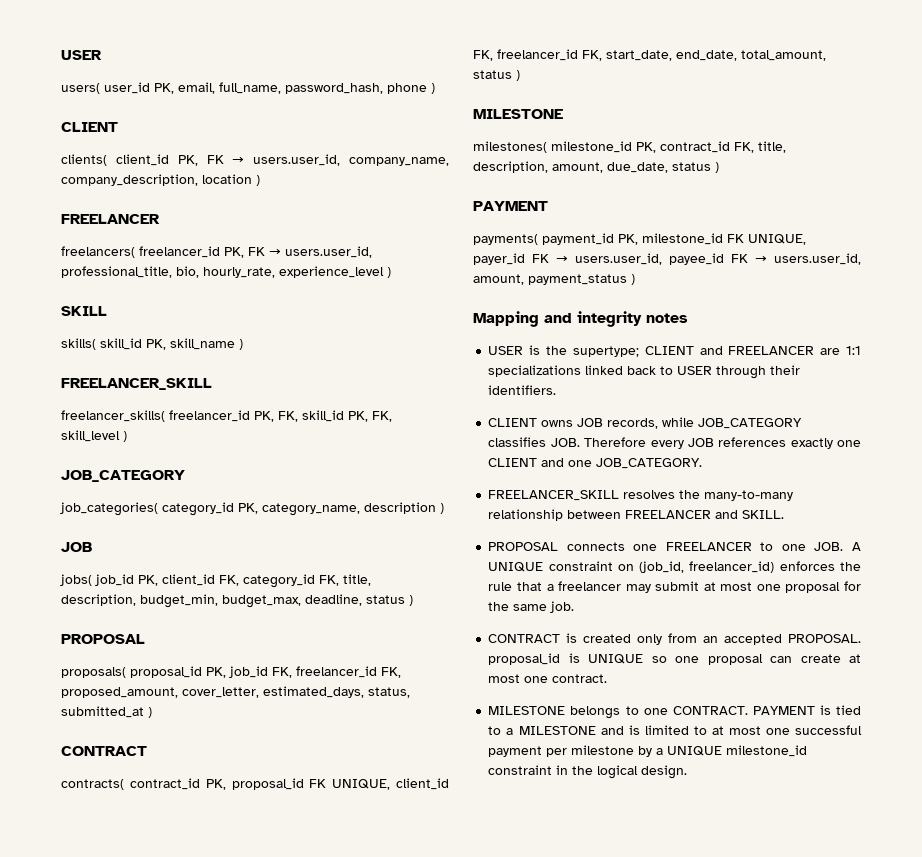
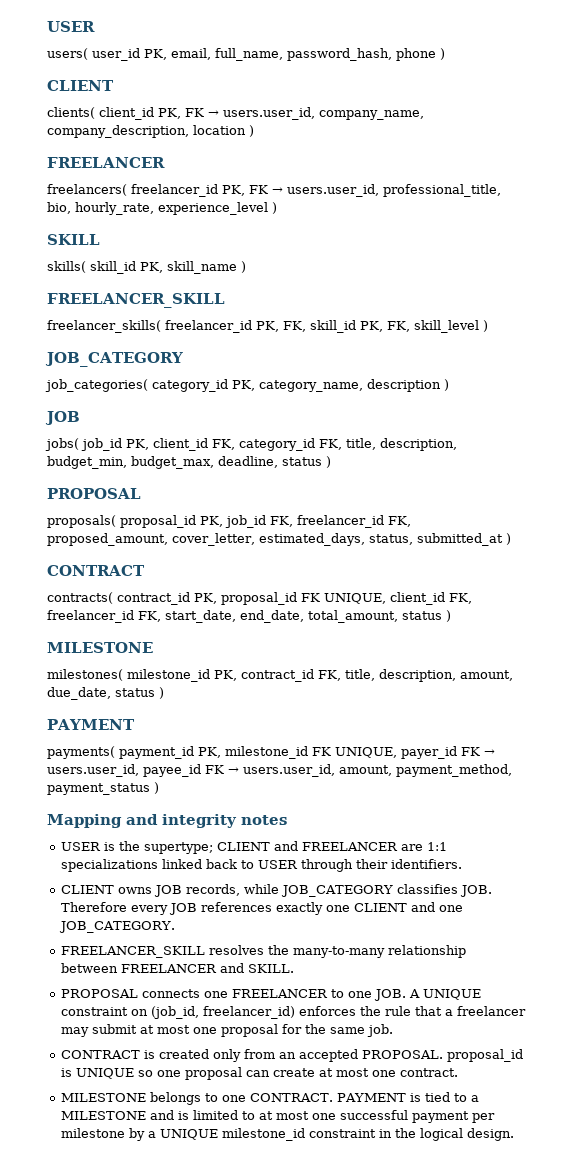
(524, 279) none -> [396,764,512,777] payment_method,

